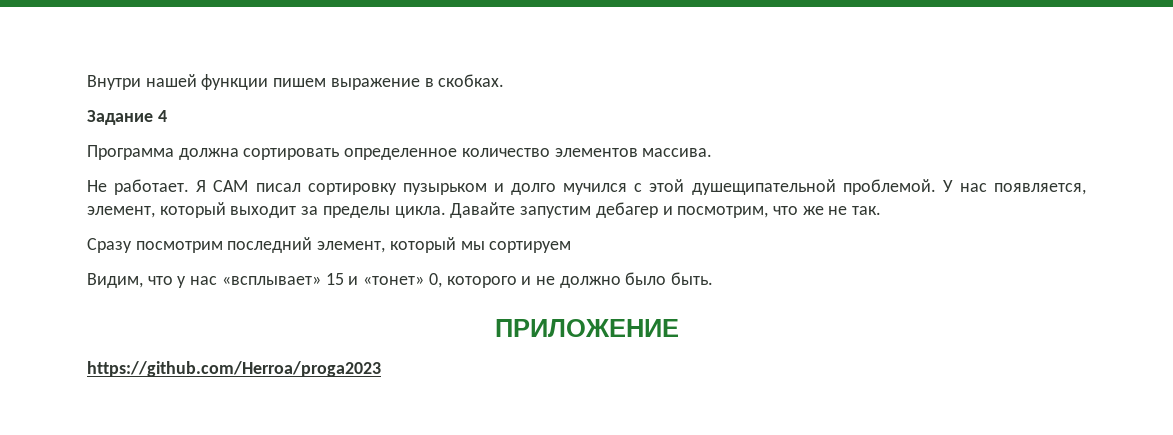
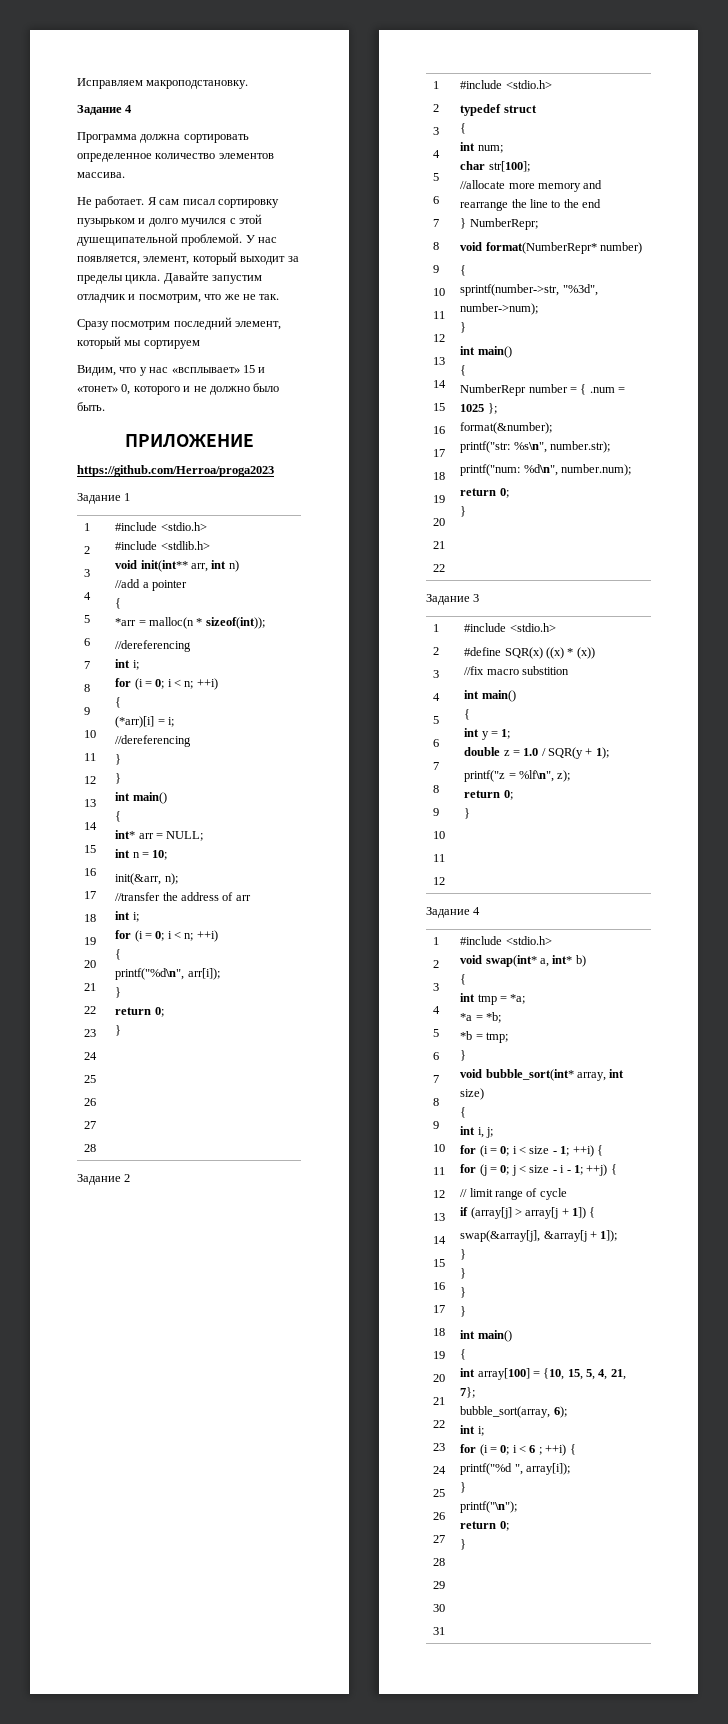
[87,74,505,90] Внутри нашей функции пишем выражение в скобках. -> [77,78,249,89] Исправляем макроподстановку.
[213,180,249,192] САМ -> [159,199,180,205] сам
[595,202,658,218] дебагер -> [77,294,126,303] отладчик
(381, 369) none -> [77,493,131,504] [84,523,91,531] [84,546,91,554] [84,569,91,577] [84,592,92,600] [84,615,91,623] [84,638,91,646] [84,661,91,669] [84,684,91,692] [84,707,91,715] [84,730,97,738] [84,753,97,761] [84,776,97,784] [84,799,97,807] [84,822,98,830] [84,845,97,853] [84,868,97,876] [84,891,97,899] [84,914,97,922] [84,937,97,945] [84,960,97,968] [84,983,97,991] [84,1006,97,1014] [84,1029,97,1037] [84,1052,98,1060] [84,1075,97,1083] [84,1098,97,1106] [84,1121,97,1129] [84,1144,97,1152] [115,522,207,531] [115,541,210,550] [115,560,239,572] [115,579,187,591] [115,598,122,609] [115,617,265,629] [115,640,192,652] [115,659,139,670] [115,678,218,690] [115,697,122,708] [115,716,174,728] [115,735,192,747] [115,754,122,765] [115,773,122,784] [115,792,167,804] [115,811,122,822] [115,830,204,841] [115,849,168,860] [115,873,178,885] [115,892,251,901] [115,911,139,922] [115,930,218,942] [115,949,122,960] [115,968,220,980] [115,987,122,998] [115,1007,164,1017] [115,1025,122,1036] [77,1174,131,1185] [433,81,440,89] [433,104,440,112] [433,127,440,135] [433,150,441,158] [433,173,440,181] [433,196,440,204] [433,219,440,227] [433,242,440,250] [433,265,440,273] [433,288,446,296] [433,311,446,319] [433,334,446,342] [433,357,446,365] [433,380,447,388] [433,403,446,411] [433,426,446,434] [433,449,446,457] [433,472,446,480] [433,495,446,503] [433,518,446,526] [433,541,446,549] [433,564,446,572] [460,80,552,89] [460,104,537,116] [460,123,467,134] [460,142,503,153] [460,161,530,172] [460,180,603,192] [460,199,602,211] [460,218,538,230] [460,242,642,254] [460,265,467,276] [460,284,598,296] [460,303,539,315] [460,322,467,333] [460,346,512,358] [460,365,467,376] [460,384,626,396] [460,403,497,414] [460,422,553,434] [460,441,610,453] [460,464,631,476] [460,488,509,498] [460,506,467,517] [426,594,480,605] [433,624,440,632] [433,647,440,655] [433,670,440,678] [433,693,441,701] [433,716,440,724] [433,739,440,747] [433,762,440,770] [433,785,440,793] [433,808,440,816] [433,831,446,839] [433,854,446,862] [433,877,446,885] [464,623,556,632] [464,647,595,659] [464,666,569,675] [464,690,516,702] [464,709,471,720] [464,728,511,740] [464,747,609,759] [464,770,571,782] [464,790,513,800] [464,808,471,819] [426,907,481,918] [433,937,440,945] [433,960,440,968] [433,983,440,991] [433,1006,441,1014] [433,1029,440,1037] [433,1052,440,1060] [433,1075,440,1083] [433,1098,440,1106] [433,1121,440,1129] [433,1144,446,1152] [433,1167,446,1175] [433,1190,446,1198] [433,1213,446,1221] [433,1236,447,1244] [433,1259,446,1267] [433,1282,446,1290] [433,1305,446,1313] [433,1328,446,1336] [433,1351,446,1359] [433,1374,446,1382] [433,1397,446,1405] [433,1420,446,1428] [433,1443,446,1451] [433,1466,447,1474] [433,1489,446,1497] [433,1512,446,1520] [433,1535,446,1543] [433,1558,446,1566] [433,1581,446,1589] [433,1604,446,1612] [433,1627,446,1635] [460,936,552,945] [460,955,586,967] [460,974,467,985] [460,993,526,1005] [460,1012,501,1023] [460,1031,508,1043] [460,1050,467,1061] [460,1069,625,1081] [460,1088,485,1100] [460,1107,467,1118] [460,1126,493,1138] [460,1145,603,1157] [460,1164,617,1176] [460,1188,567,1200] [460,1207,596,1219] [460,1230,618,1242] [460,1249,467,1260] [460,1268,467,1279] [460,1287,467,1298] [460,1306,467,1317] [460,1330,512,1342] [460,1349,467,1360] [460,1368,626,1380] [460,1387,476,1398] [460,1406,567,1418] [460,1425,484,1436] [460,1444,576,1456] [460,1463,570,1475] [460,1482,467,1493] [460,1501,518,1513] [460,1521,509,1531] [460,1539,467,1550] // Задание 1 // 1 // 2 // 3 // 4 // 5 // 6 // 7 // 8 // 9 // 10 // 11 // 12 // 13 // 14 // 15 // 16 // 17 // 18 // 19 // 20 // 21 // 22 // 23 // 24 // 25 // 26 // 27 // 28 | #include <stdio.h> // #include <stdlib.h> // void init(int** arr, int n) // //add a pointer // { // *arr = malloc(n * sizeof(int)); // //dereferencing // int i; // for (i = 0; i < n; ++i) // { // (*arr)[i] = i; // //dereferencing // } // } // int main() // { // int* arr = NULL; // int n = 10; // init(&arr, n); // //transfer the address of arr // int i; // for (i = 0; i < n; ++i) // { // printf("%d\n", arr[i]); // } // return 0; // } // Задание 2 // 1 // 2 // 3 // 4 // 5 // 6 // 7 // 8 // 9 // 10 // 11 // 12 // 13 // 14 // 15 // 16 // 17 // 18 // 19 // 20 // 21 // 22 | #include <stdio.h> // typedef struct // { // int num; // char str[100]; // //allocate more memory and rearrange the line to the end // } NumberRepr; // void format(NumberRepr* number) // { // sprintf(number->str, "%3d", number->num); // } // int main() // { // NumberRepr number = { .num = 1025 }; // format(&number); // printf("str: %s\n", number.str); // printf("num: %d\n", number.num); // return 0; // } // Задание 3 // 1 // 2 // 3 // 4 // 5 // 6 // 7 // 8 // 9 // 10 // 11 // 12 | #include <stdio.h> // #define SQR(x) ((x) * (x)) // //fix macro substition // int main() // { // int y = 1; // double z = 1.0 / SQR(y + 1); // printf("z = %lf\n", z); // return 0; // } // Задание 4 // 1 // 2 // 3 // 4 // 5 // 6 // 7 // 8 // 9 // 10 // 11 // 12 // 13 // 14 // 15 // 16 // 17 // 18 // 19 // 20 // 21 // 22 // 23 // 24 // 25 // 26 // 27 // 28 // 29 // 30 // 31 | #include <stdio.h> // void swap(int* a, int* b) // { // int tmp = *a; // *a = *b; // *b = tmp; // } // void bubble_sort(int* array, int size) // { // int i, j; // for (i = 0; i < size - 1; ++i) { // for (j = 0; j < size - i - 1; ++j) { // // limit range of cycle // if (array[j] > array[j + 1]) { // swap(&array[j], &array[j + 1]); // } // } // } // } // int main() // { // int array[100] = {10, 15, 5, 4, 21, 7}; // bubble_sort(array, 6); // int i; // for (i = 0; i < 6 ; ++i) { // printf("%d ", array[i]); // } // printf("\n"); // return 0; // }

